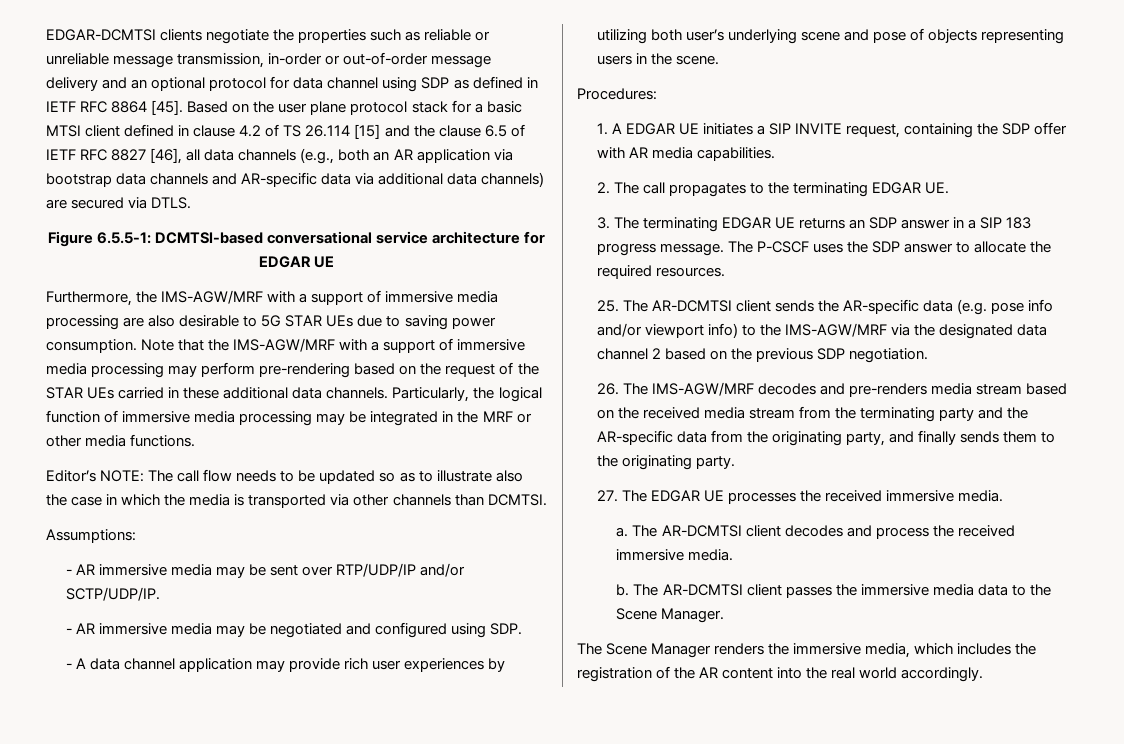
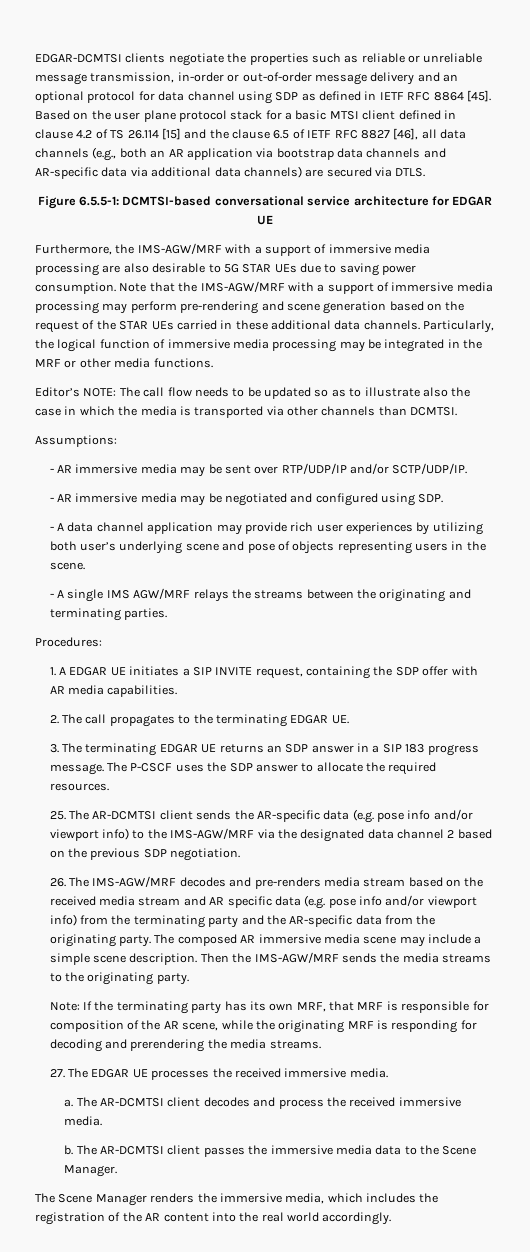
(351, 370) none -> [261,301,387,314] and scene generation
(719, 60) none -> [49,588,471,602] [49,608,168,621] // - A single IMS AGW/MRF relays the streams between the originating and terminating parties.
(795, 413) none -> [183,895,477,909] [49,914,77,926] and AR specific data (e.g. pose info and/or viewport info)
[845,430,1056,446] [596,455,735,470] party, and finally sends them to the originating party. -> [119,934,482,947] [49,952,492,965] [49,972,189,985] [49,1001,489,1014] [49,1020,477,1033] [49,1039,321,1052] party. The composed AR immersive media scene may include a simple scene description. Then the IMS-AGW/MRF sends the media streams to the originating party. // Note: If the terminating party has its own MRF, that MRF is responsible for composition of the AR scene, while the originating MRF is responding for decoding and prerendering the media streams.

